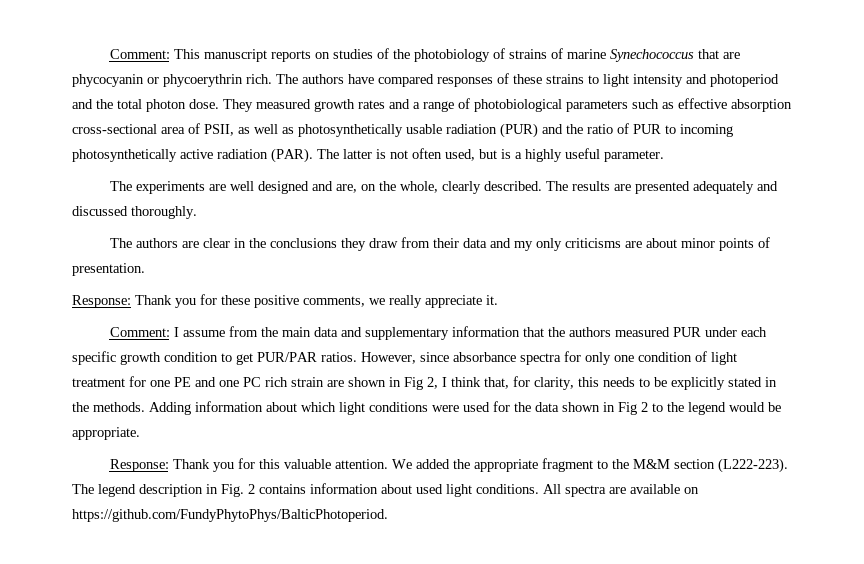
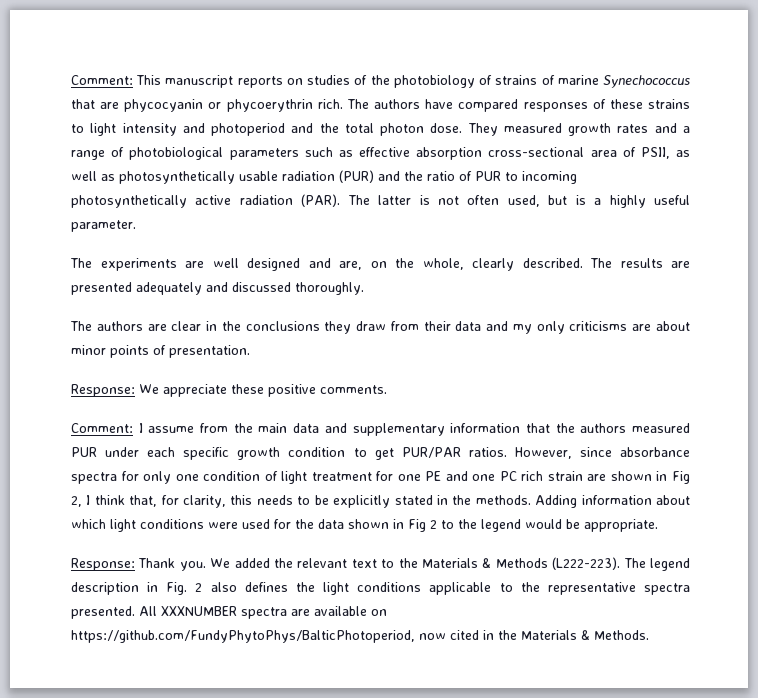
[135,294,498,308] Thank you for these positive comments, we really appreciate it. -> [139,384,387,397] We appreciate these positive comments.
[212,458,715,472] you for this valuable attention. We added the appropriate fragment to the M&M section -> [179,558,548,571] you. We added the relevant text to the Materials & Methods
[259,483,699,497] [72,509,388,522] contains information about used light conditions. All spectra are available on https://github.com/FundyPhytoPhys/BalticPhotoperiod. -> [210,582,690,595] [71,606,387,619] [71,630,649,643] also defines the light conditions applicable to the representative spectra presented. All XXXNUMBER spectra are available on https://github.com/FundyPhytoPhys/BalticPhotoperiod, now cited in the Materials & Methods.

